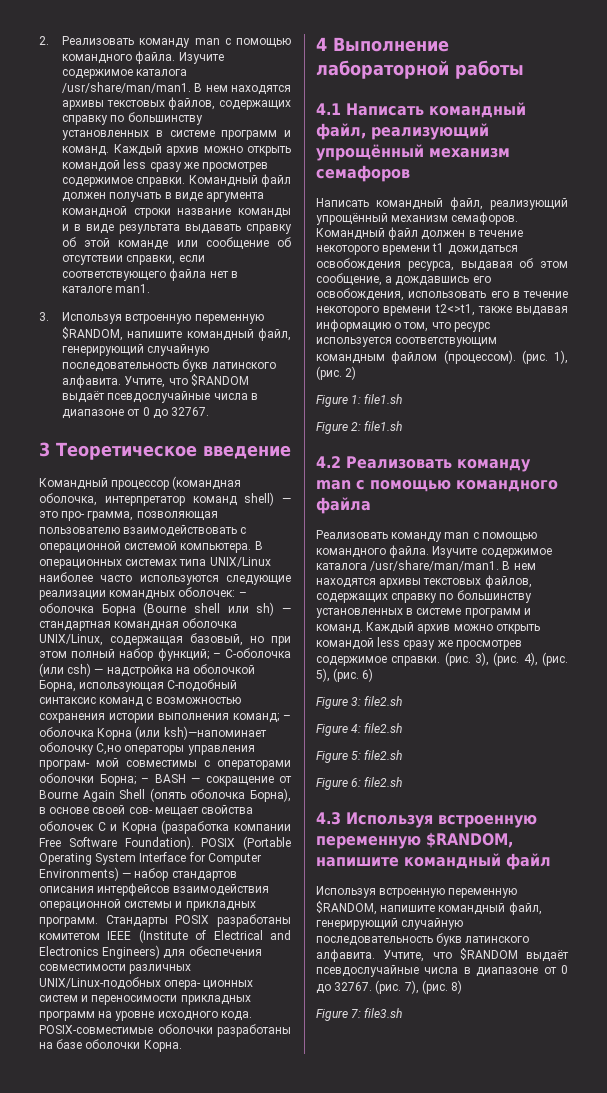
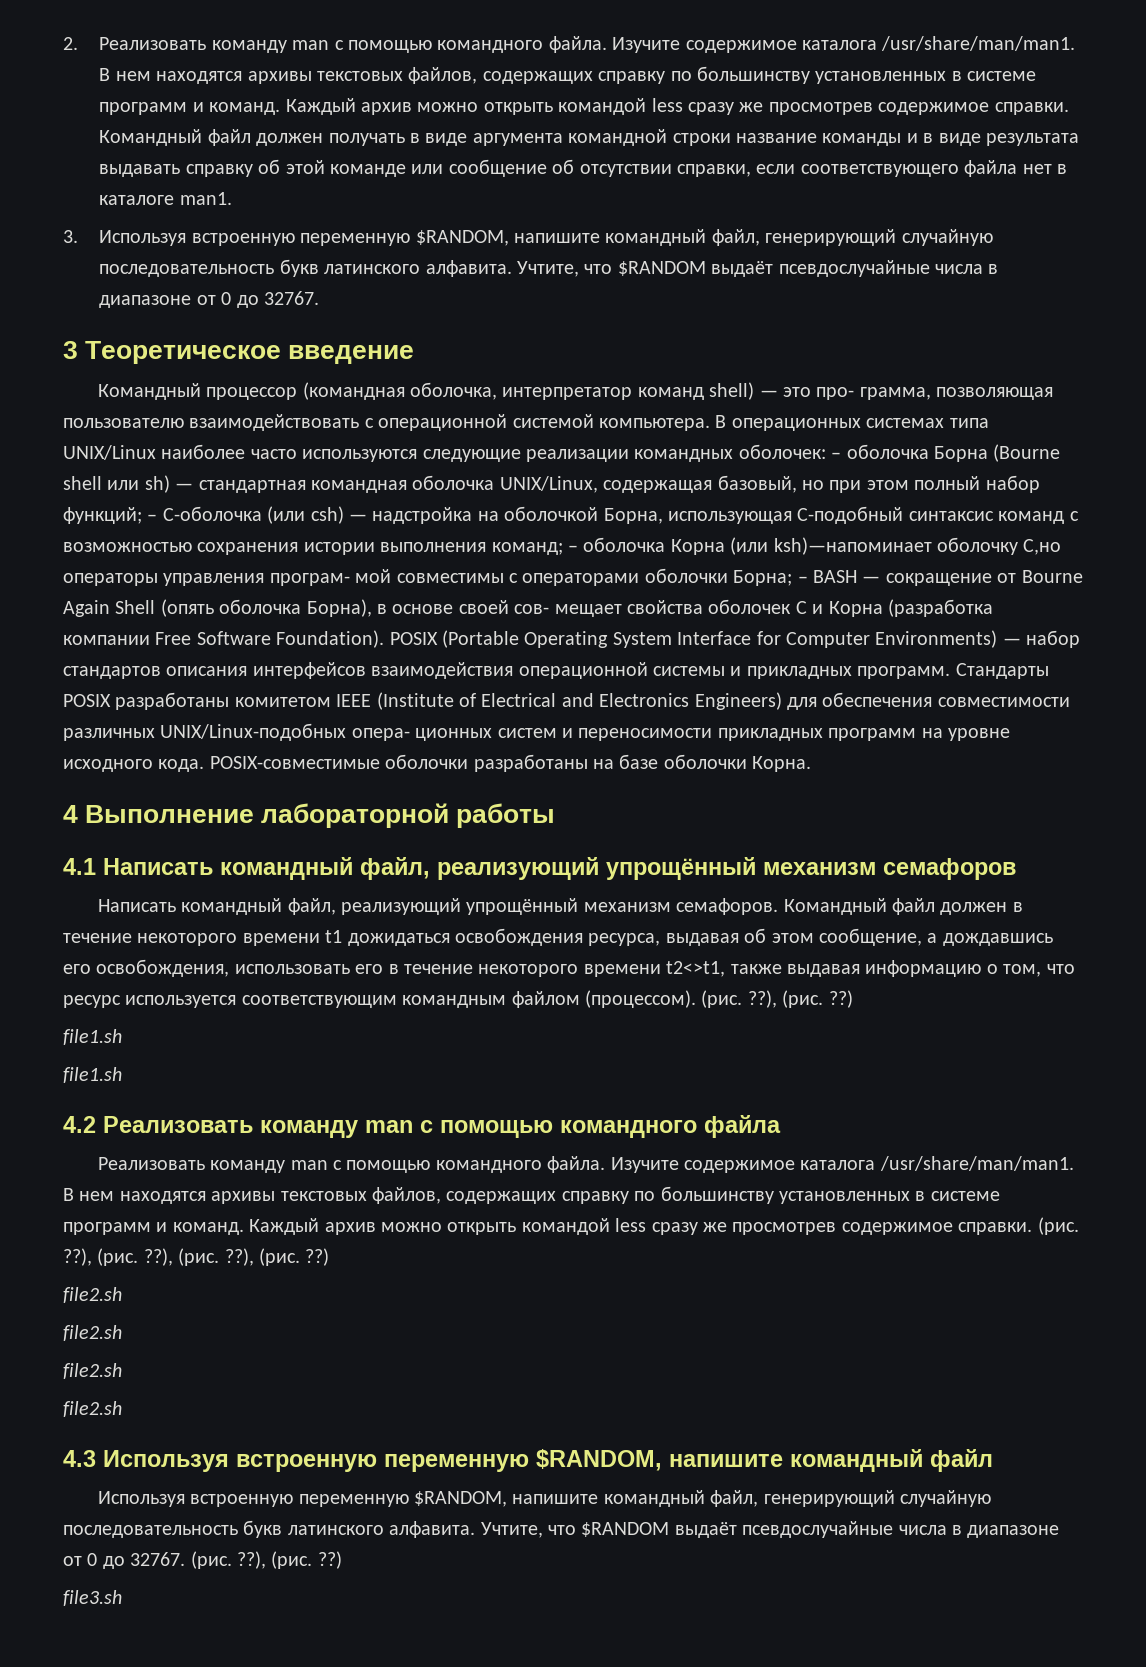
[554,350,568,364] [316,366,357,380] [316,394,403,407] [316,422,362,434] 1), (рис. 2) // Figure 1: file1.sh // Figure 2: -> [747,990,853,1008] [63,1029,122,1045] ??), (рис. ??) // file1.sh //
[475,652,568,666] [316,668,374,682] [316,696,403,709] [316,723,403,736] [316,750,403,763] [316,778,362,790] 3), (рис. 4), (рис. 5), (рис. 6) // Figure 3: file2.sh // Figure 4: file2.sh // Figure 5: file2.sh // Figure 6: -> [63,1248,330,1266] [63,1287,122,1303] [63,1325,122,1341] [63,1363,122,1379] ??), (рис. ??), (рис. ??), (рис. ??) // file2.sh // file2.sh // file2.sh //
[404,980,463,994] [316,1009,362,1021] 7), (рис. 8) // Figure 7: -> [237,1551,342,1569] ??), (рис. ??) //

